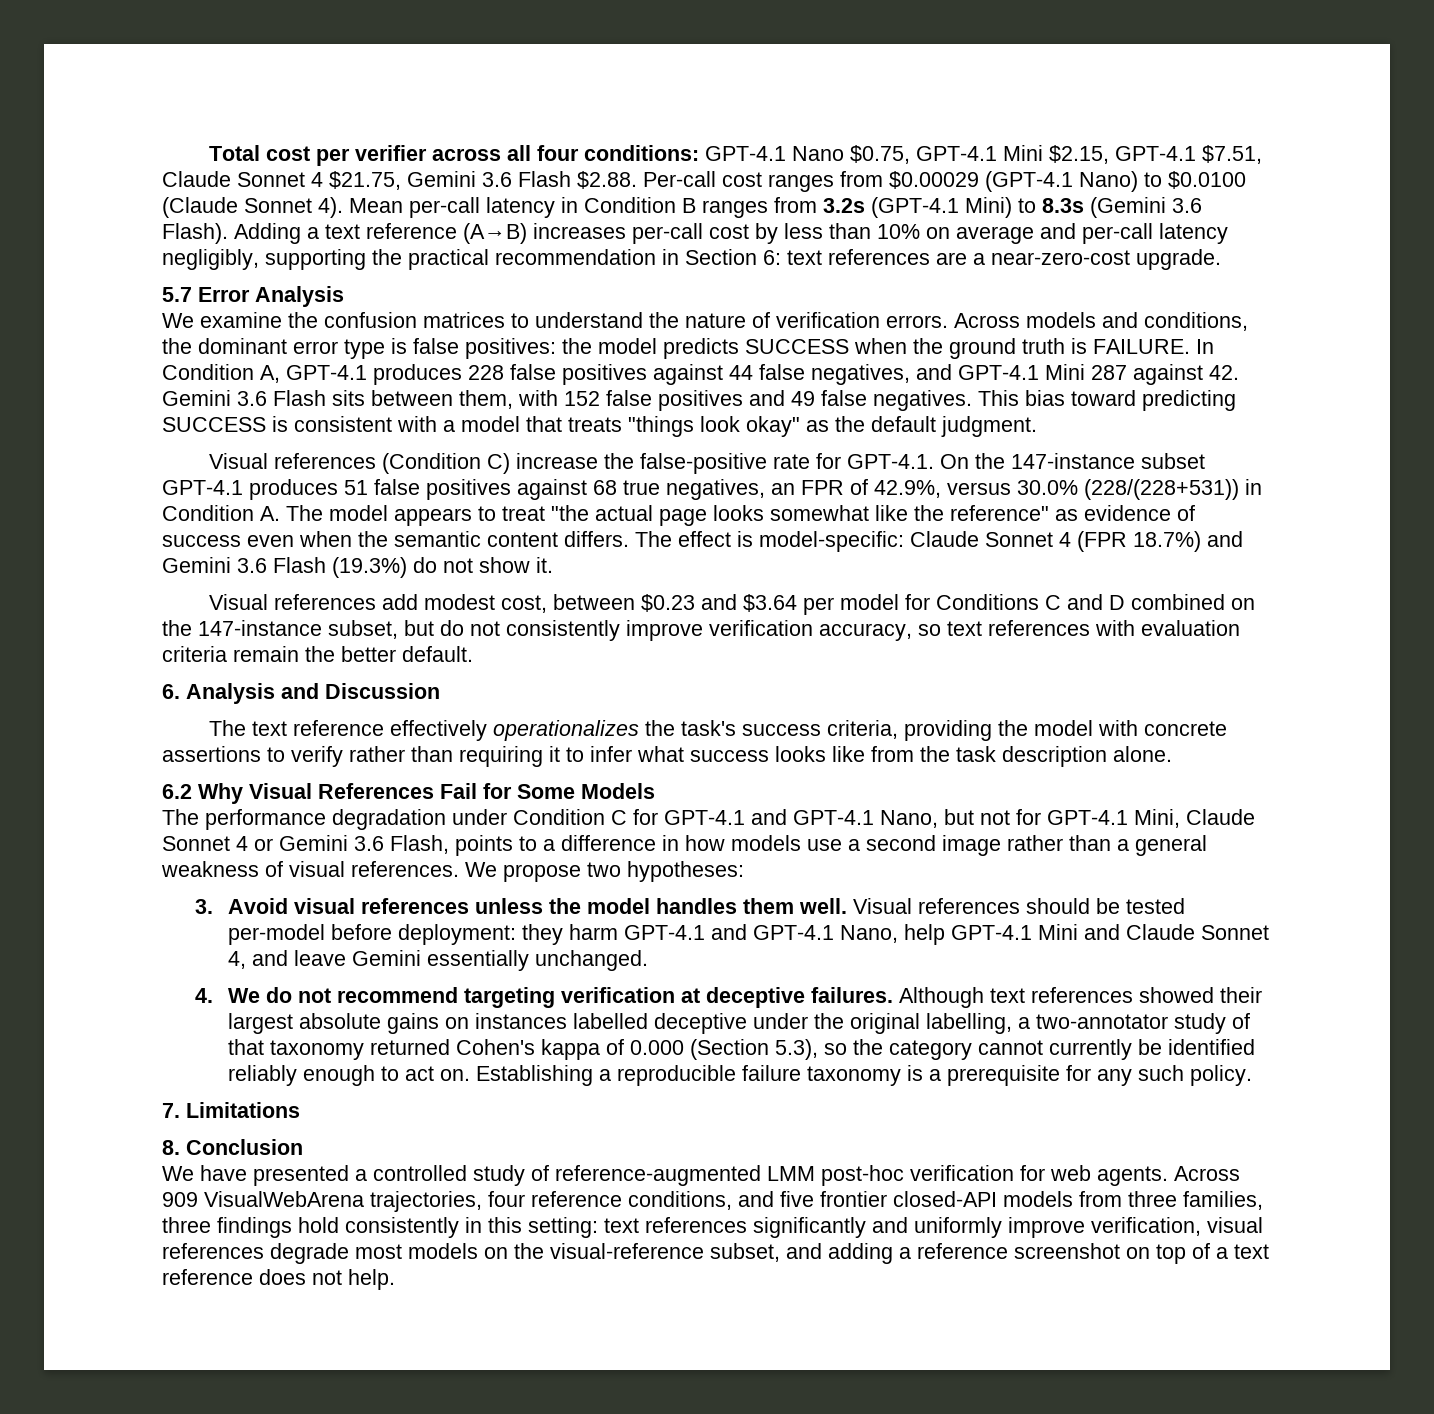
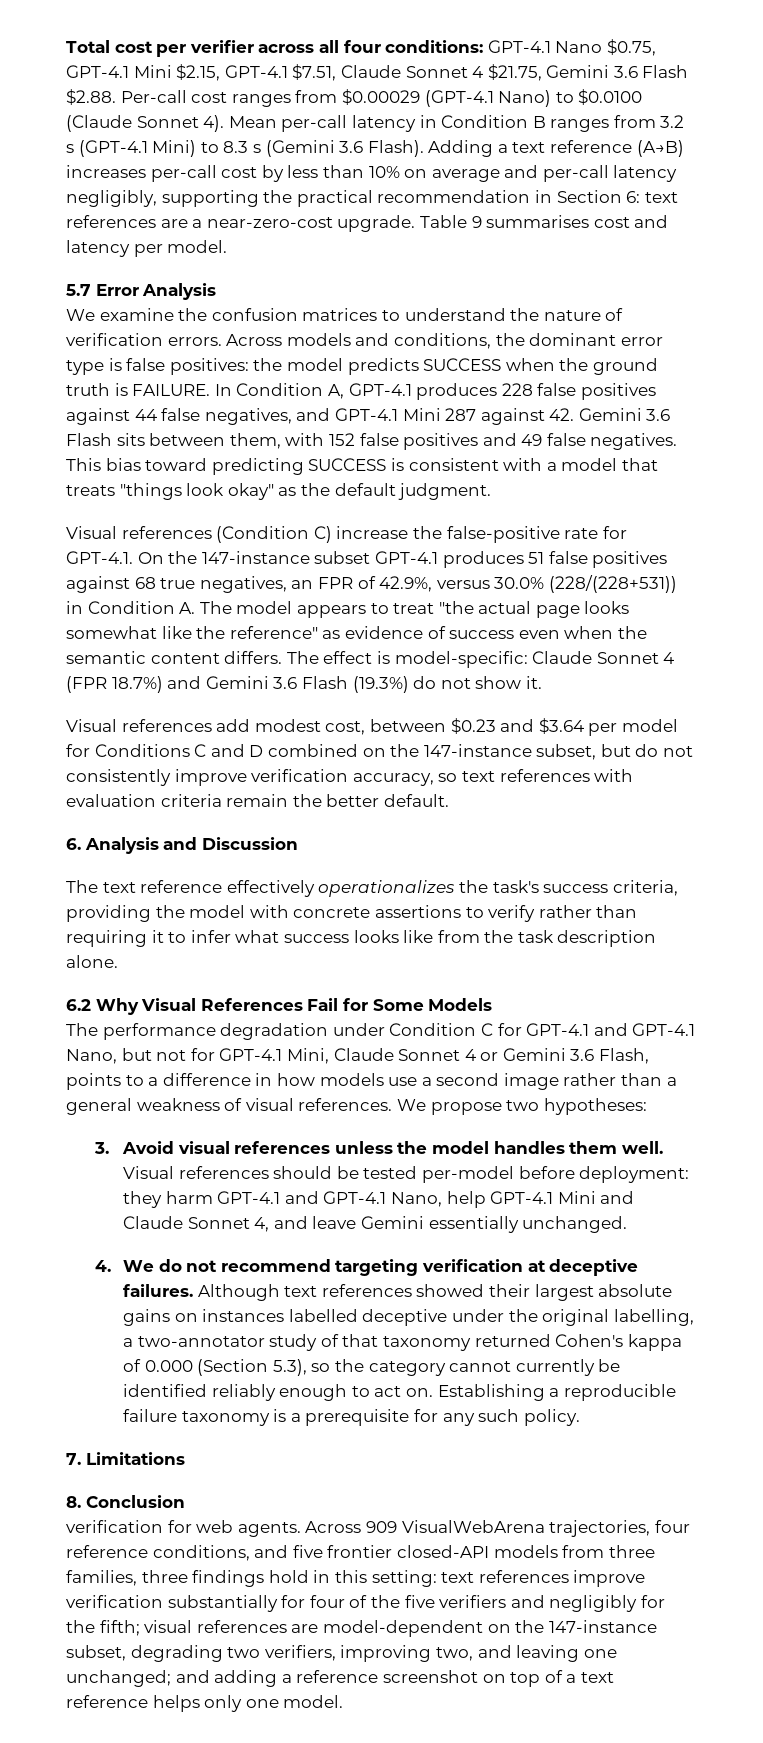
[823,198,865,213] 3.2s -> [660,115,685,128] [66,144,74,153] 3.2 s
[1042,198,1084,213] 8.3s -> [223,141,261,153] 8.3 s
(1221, 259) none -> [419,215,669,228] [66,240,228,257] Table 9 summarises cost and latency per model.
[162,1165,904,1186] We have presented a controlled study of reference-augmented LMM post-hoc -> (185, 1501) none
[345,1217,459,1238] consistently -> (309, 1576) none
[753,1217,1263,1238] [162,1243,780,1264] significantly and uniformly improve verification, visual references degrade most models on the visual-reference subset, -> [573,1570,646,1587] [66,1595,665,1612] [66,1620,657,1637] [66,1645,617,1662] [66,1670,171,1687] improve verification substantially for four of the five verifiers and negligibly for the fifth; visual references are model-dependent on the 147-instance subset, degrading two verifiers, improving two, and leaving one unchanged;
[259,1269,395,1290] does not help. -> [152,1695,344,1712] helps only one model.

